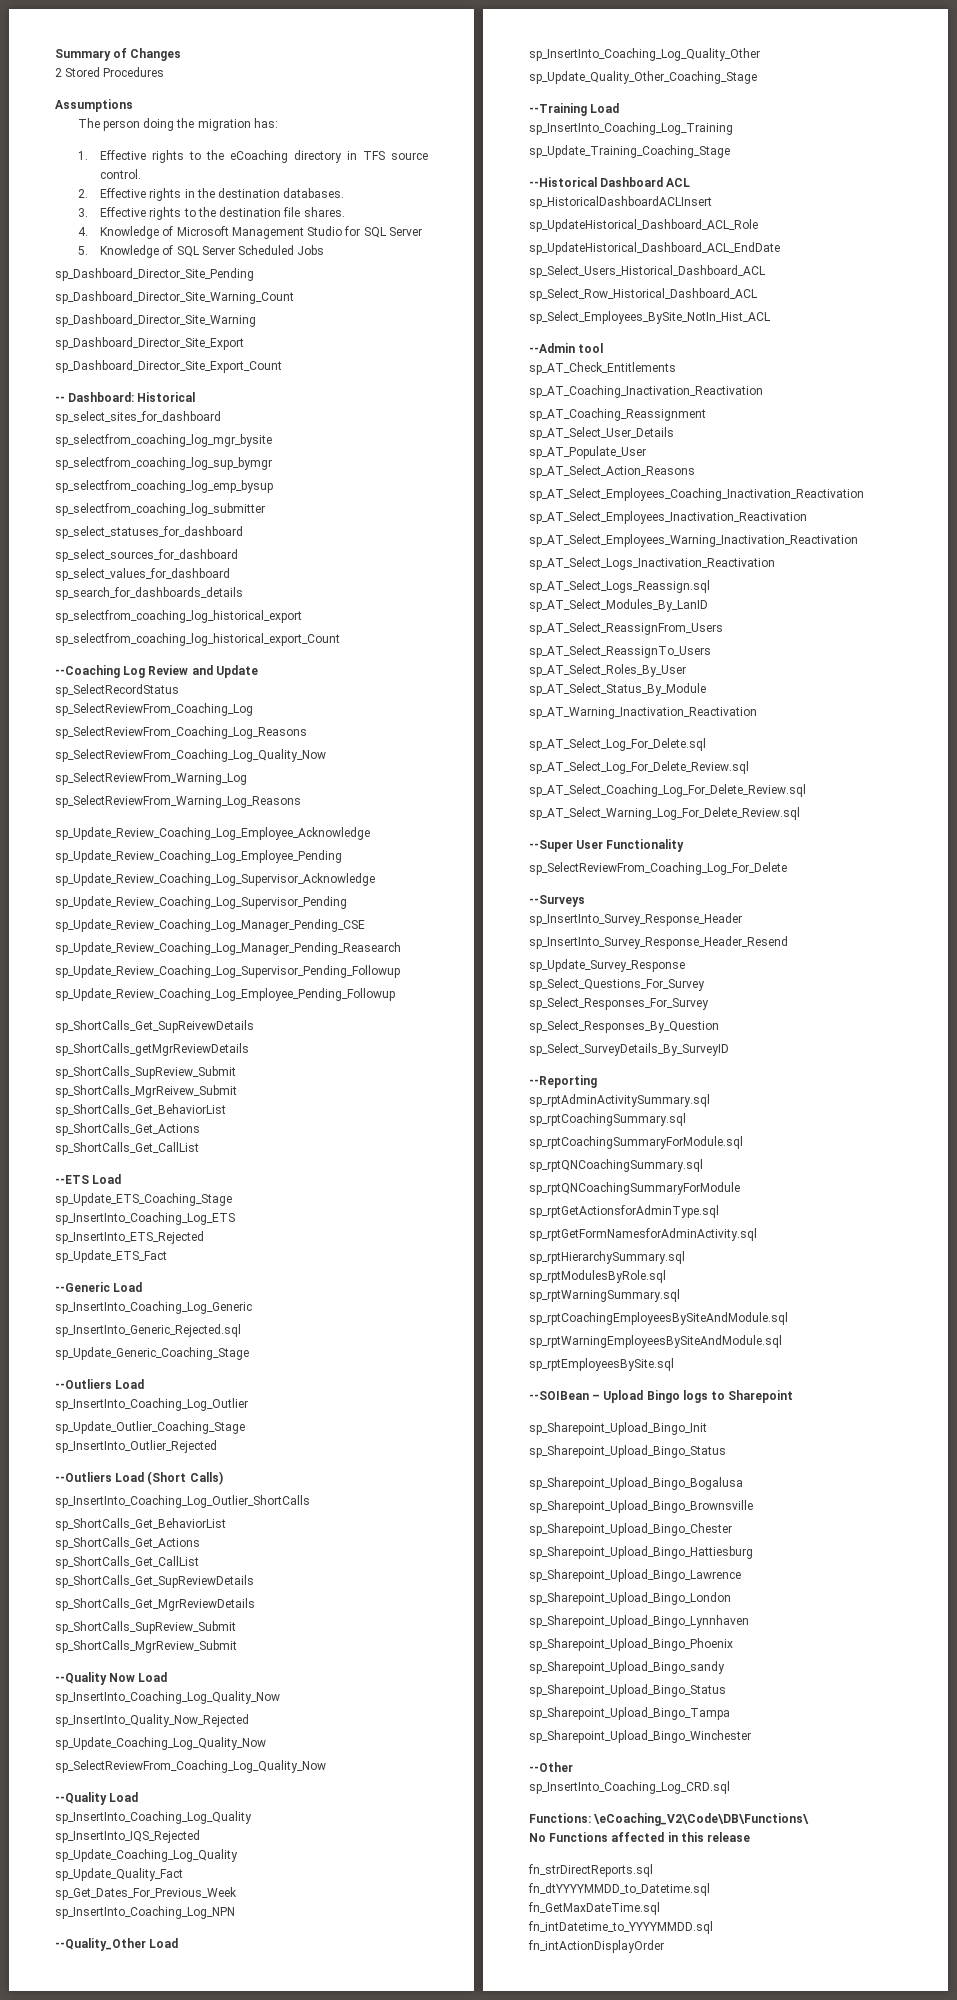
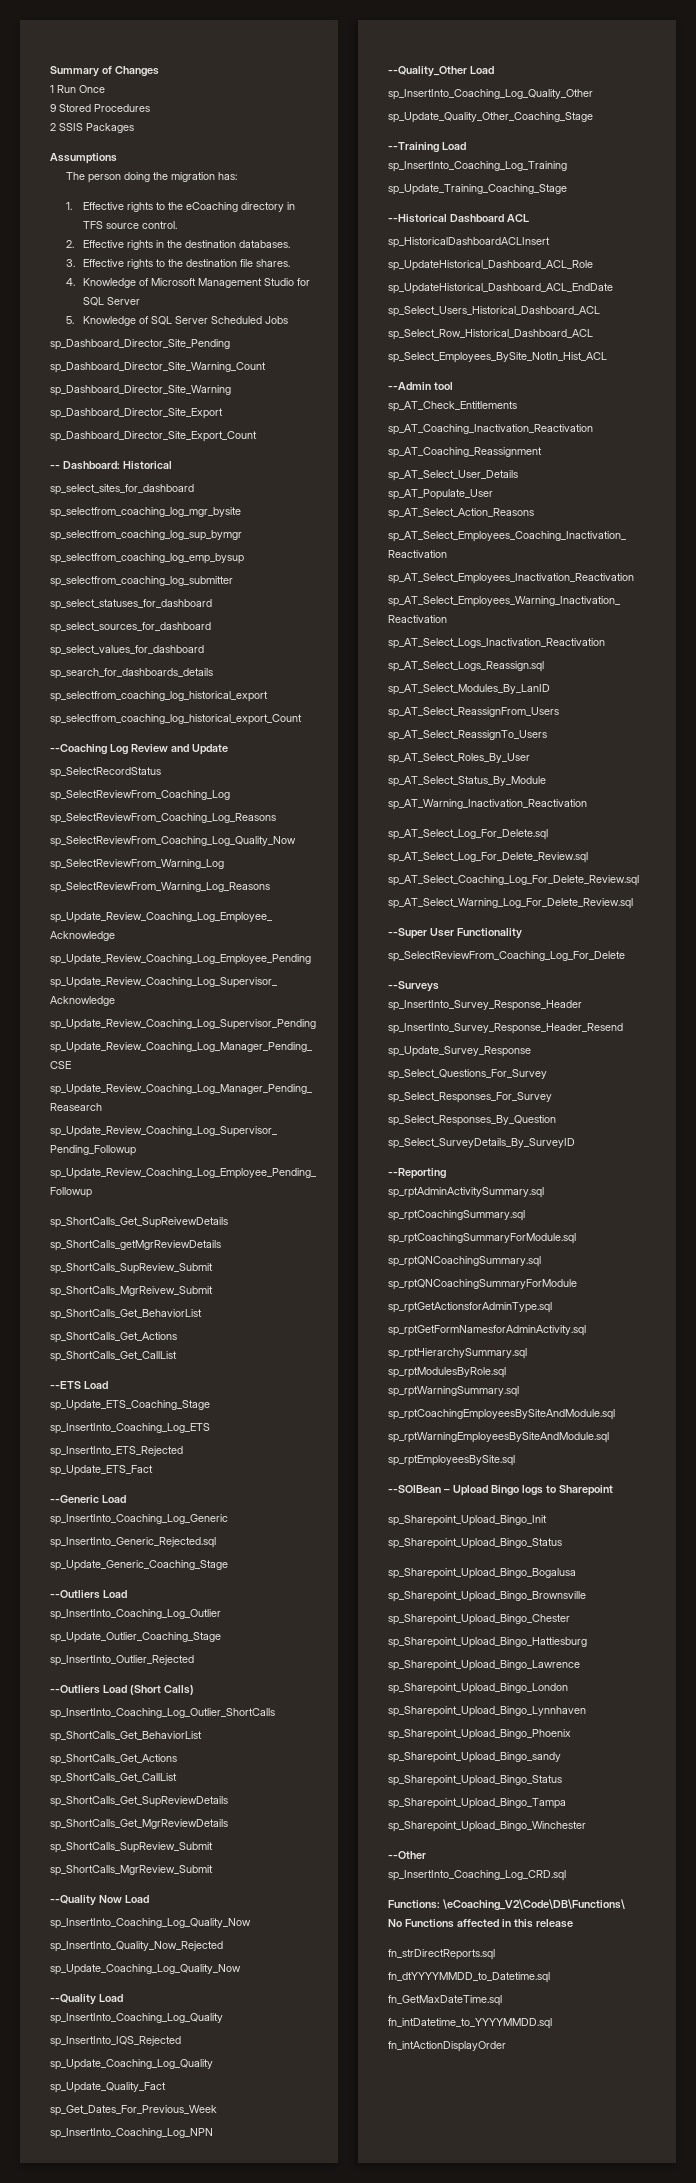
[55,68,62,77] 2 -> [50,85,105,93] [50,104,56,112] 1 Run Once // 9
(165, 72) none -> [50,123,134,133] // 2 SSIS Packages
[55,1760,326,1773] // sp_SelectReviewFrom_Coaching_Log_Quality_Now -> (241, 1969) none

